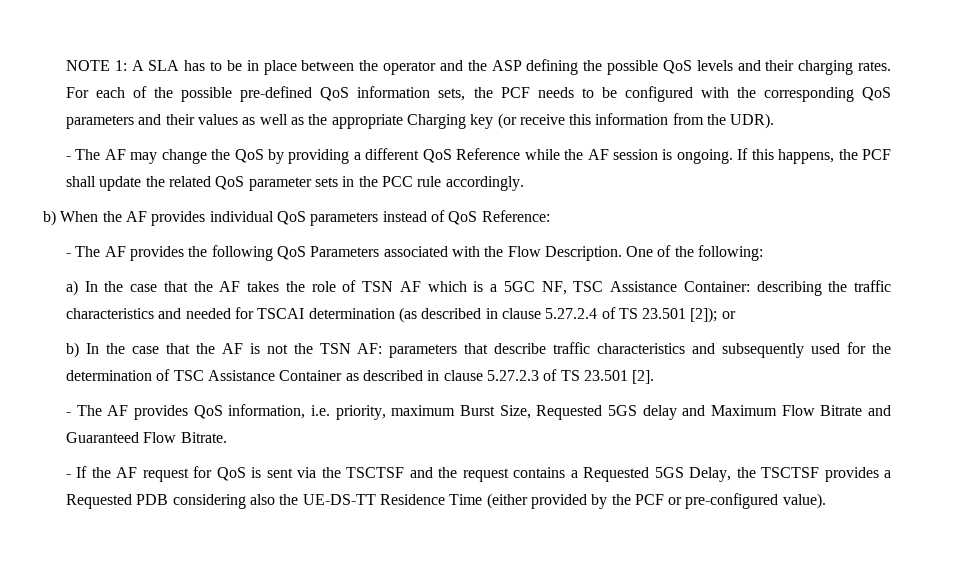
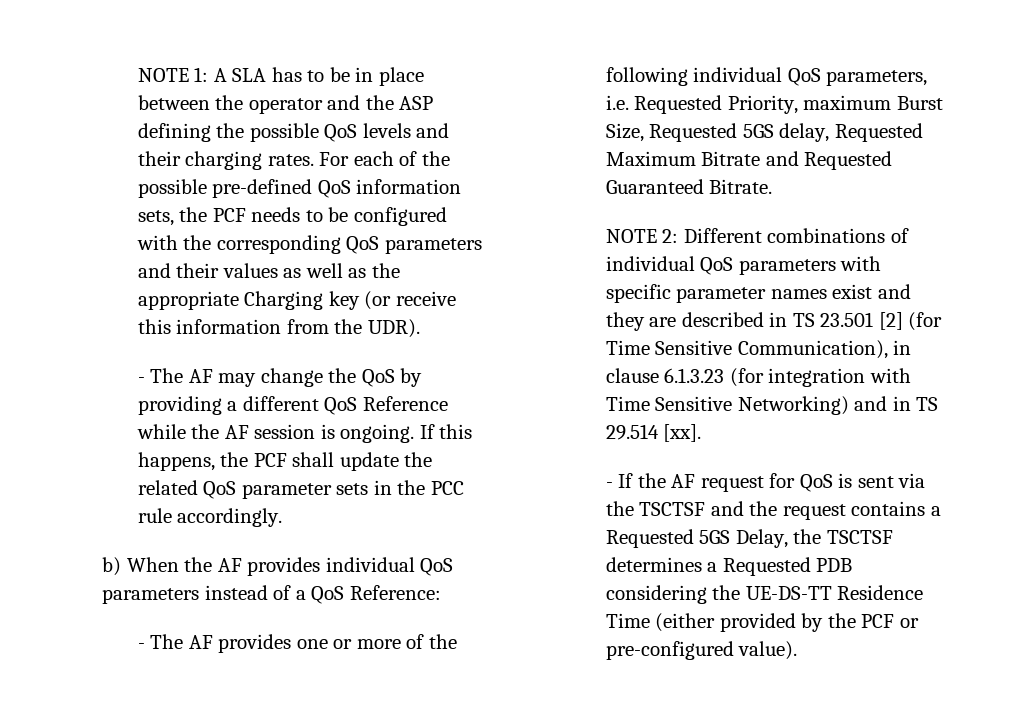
(445, 216) none -> [295,590,306,600] a
[188,245,764,261] [66,280,891,296] [66,307,736,323] [66,342,891,358] [66,369,655,384] [66,404,386,420] the following QoS Parameters associated with the Flow Description. One of the following: // a) In the case that the AF takes the role of TSN AF which is a 5GC NF, TSC Assistance Container: describing the traffic characteristics and needed for TSCAI determination (as described in clause 5.27.2.4 of TS 23.501 [2]); or // b) In the case that the AF is not the TSN AF: parameters that describe traffic characteristics and subsequently used for the determination of TSC Assistance Container as described in clause 5.27.2.3 of TS 23.501 [2]. // - The AF provides QoS information, i.e. priority, -> [296,634,457,649] [605,67,928,86] [605,95,798,114] one or more of the following individual QoS parameters, i.e. Requested Priority,
[642,405,891,420] [66,432,227,443] delay and Maximum Flow Bitrate and Guaranteed Flow Bitrate. -> [779,123,923,142] [605,151,893,170] [605,179,773,194] [605,228,909,243] [605,256,882,275] [605,284,911,303] [605,312,943,331] [605,340,912,359] [605,368,911,387] [605,396,939,415] [605,424,702,442] delay, Requested Maximum Bitrate and Requested Guaranteed Bitrate. // NOTE 2: Different combinations of individual QoS parameters with specific parameter names exist and they are described in TS 23.501 [2] (for Time Sensitive Communication), in clause 6.1.3.23 (for integration with Time Sensitive Networking) and in TS 29.514 [xx].
[824,467,879,482] provides -> [605,557,702,572] determines
[249,494,275,505] also -> (707, 594) none

